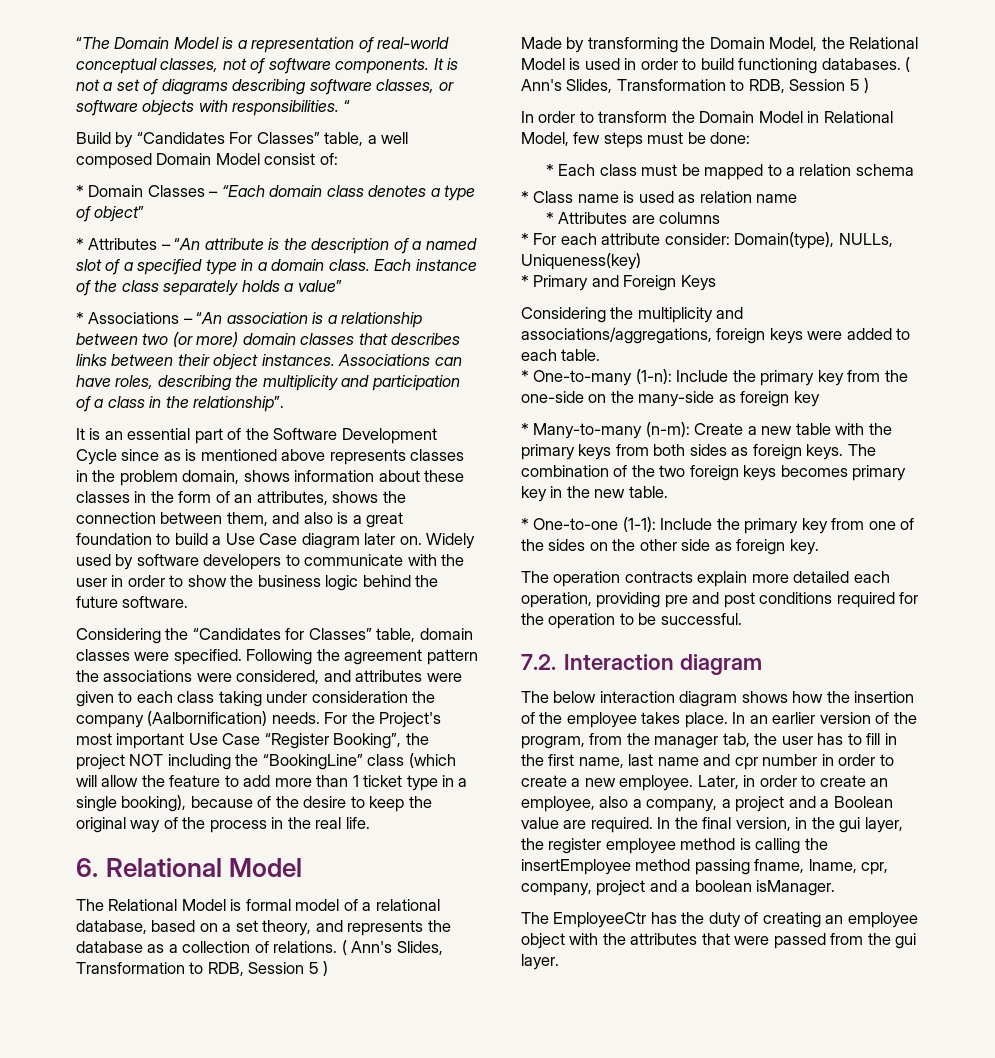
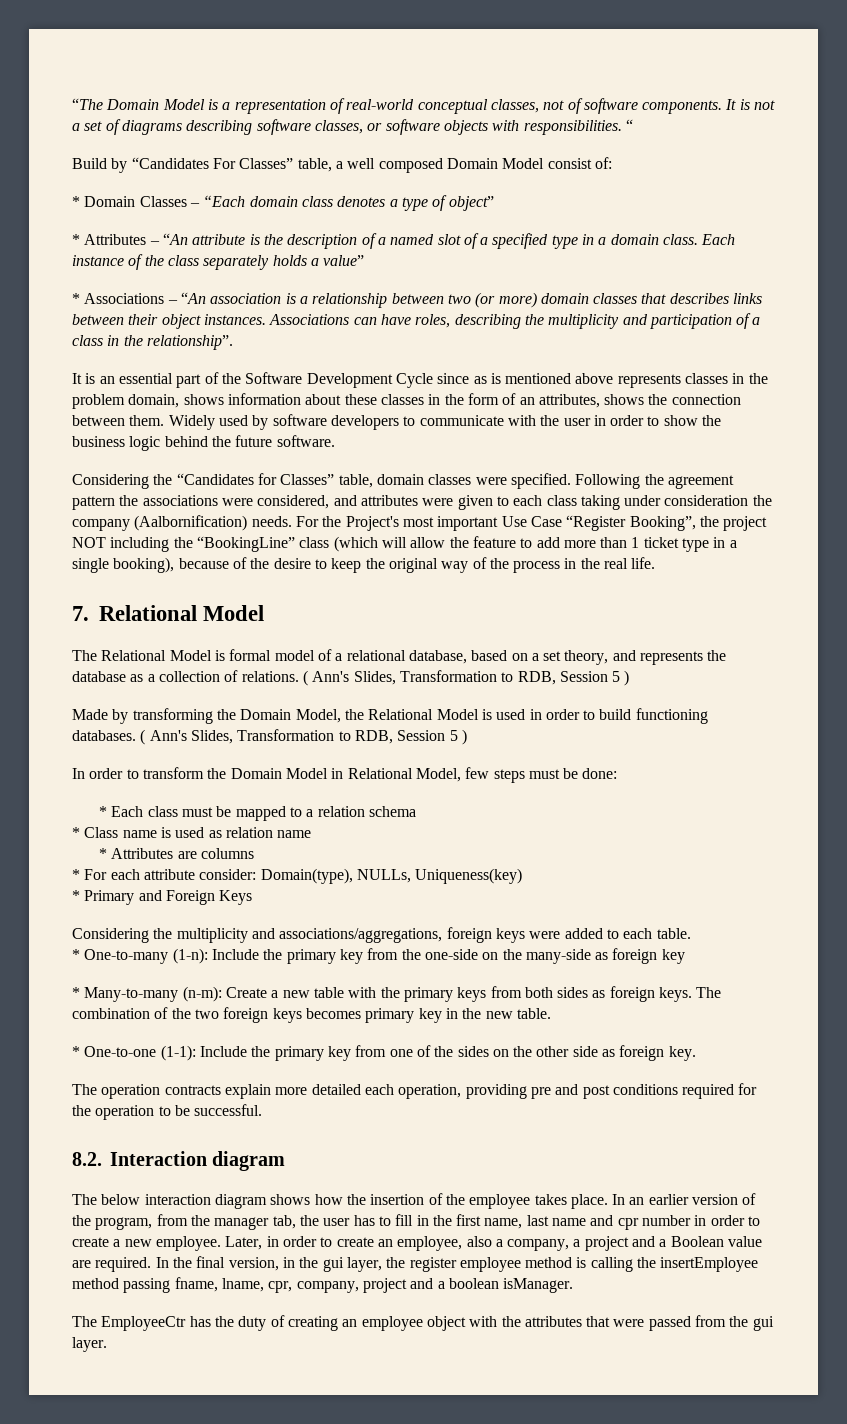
[226,512,404,528] [76,533,422,549] them, and also is a great foundation to build a Use Case diagram later on. -> [129,415,165,426] them.
[76,858,98,877] 6. -> [72,606,89,621] 7.
[521,654,556,670] 7.2. -> [72,1152,102,1166] 8.2.

